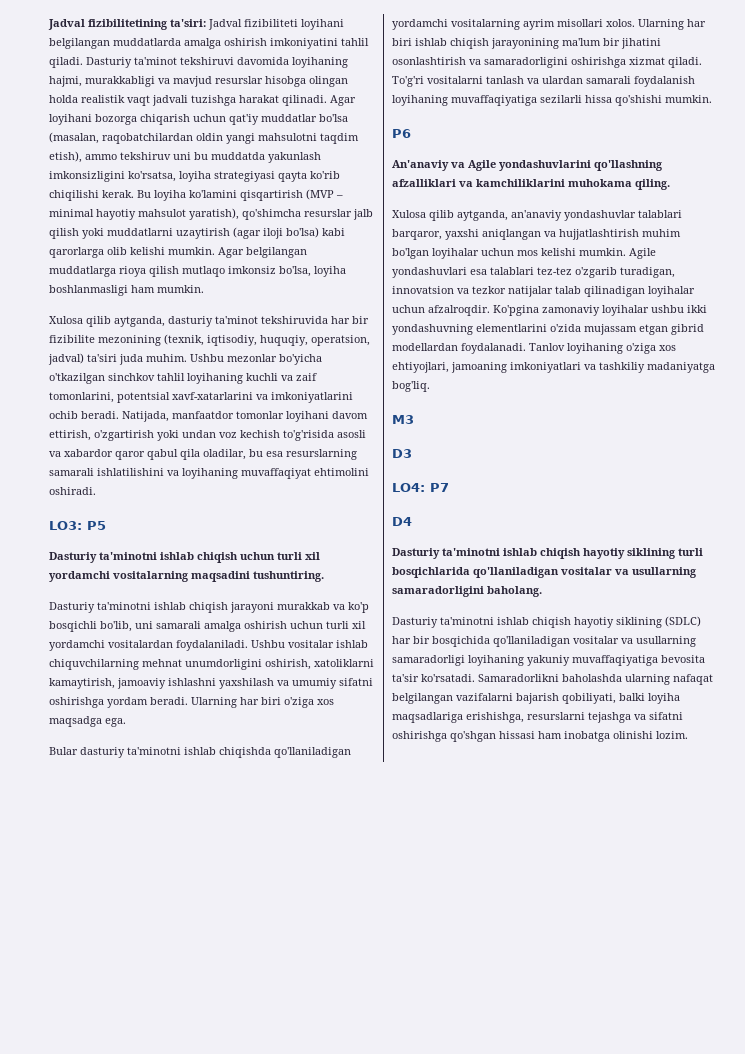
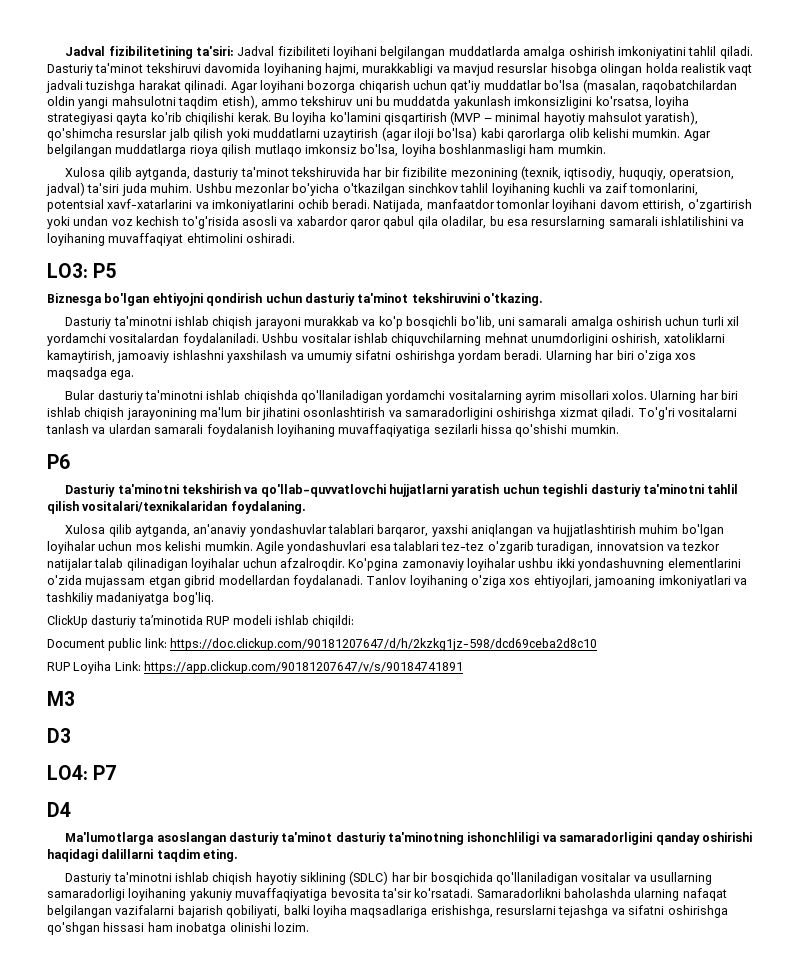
[49,552,320,563] [49,571,324,582] Dasturiy ta'minotni ishlab chiqish uchun turli xil yordamchi vositalarning maqsadini tushuntiring. -> [47,293,543,306] Biznesga bo'lgan ehtiyojni qondirish uchun dasturiy ta'minot tekshiruvini o'tkazing.
[392,160,663,171] [392,179,670,190] An'anaviy va Agile yondashuvlarini qo'llashning afzalliklari va kamchiliklarini muhokama qiling. -> [65,484,739,497] [47,501,306,514] Dasturiy ta'minotni tekshirish va qo'llab-quvvatlovchi hujjatlarni yaratish uchun tegishli dasturiy ta'minotni tahlil qilish vositalari/texnikalaridan foydalaning.
(430, 386) none -> [47,615,355,628] [47,638,598,651] [47,661,464,674] // ClickUp dasturiy ta’minotida RUP modeli ishlab chiqildi: // Document public link: https://doc.clickup.com/90181207647/d/h/2kzkg1jz-598/dcd69ceba2d8c10 // RUP Loyiha Link: https://app.clickup.com/90181207647/v/s/90184741891
[392,548,703,559] [392,567,697,578] [392,586,542,597] Dasturiy ta'minotni ishlab chiqish hayotiy siklining turli bosqichlarida qo'llaniladigan vositalar va usullarning samaradorligini baholang. -> [65,832,752,845] [47,849,239,862] Ma'lumotlarga asoslangan dasturiy ta'minot dasturiy ta'minotning ishonchliligi va samaradorligini qanday oshirishi haqidagi dalillarni taqdim eting.

